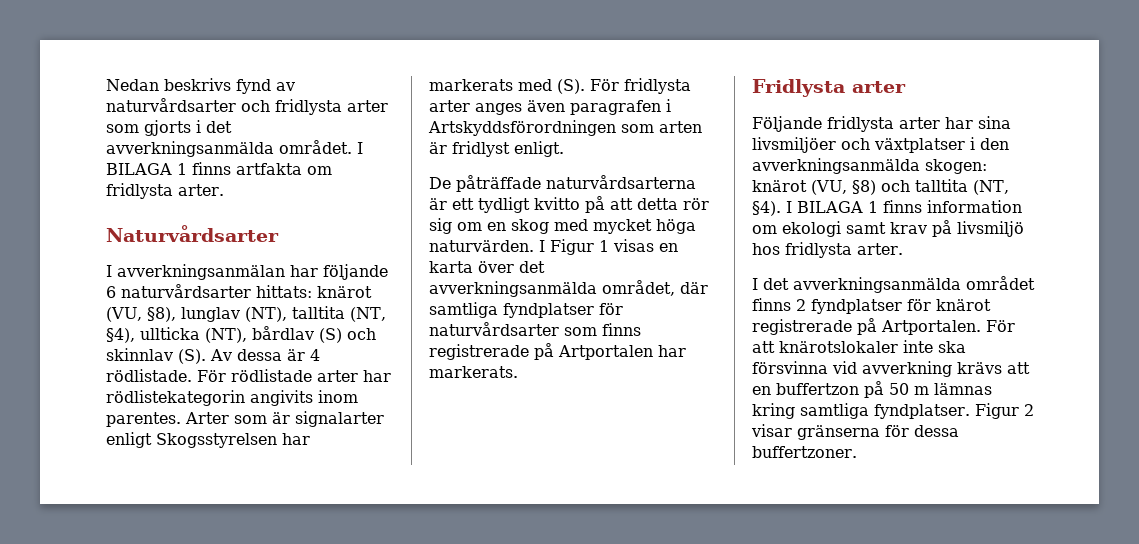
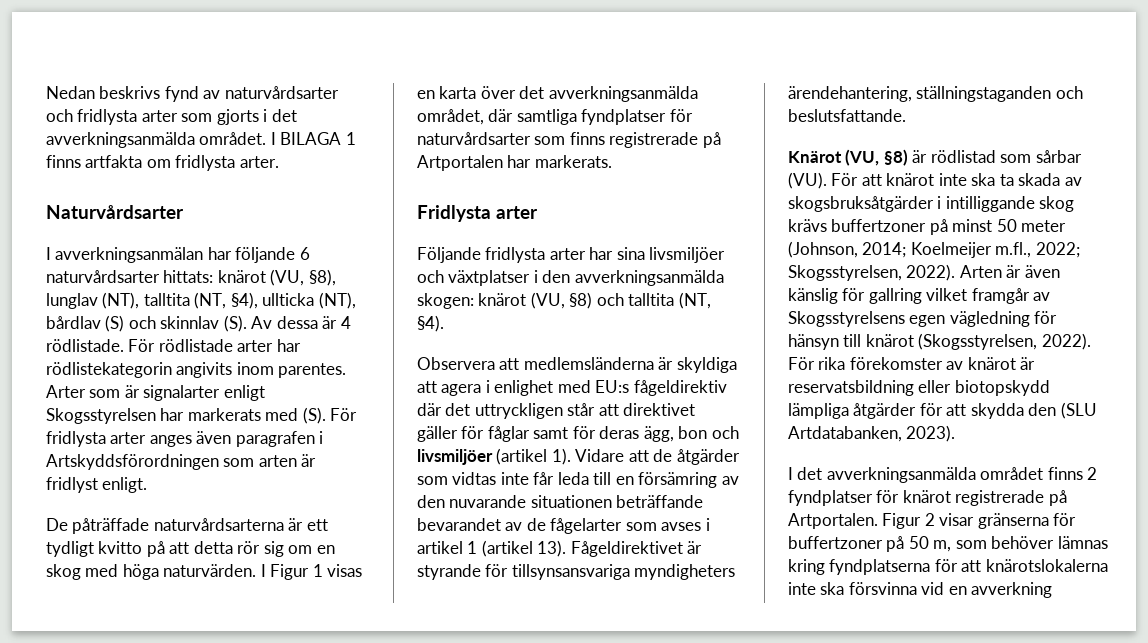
[593,219,652,234] mycket -> (119, 570) none
[786,200,1022,213] [752,220,1024,237] [752,242,903,258] I BILAGA 1 finns information om ekologi samt krav på livsmiljö hos fridlysta arter. -> [417,357,737,373] [417,380,727,396] [417,403,696,419] [417,426,739,442] [417,448,740,465] [417,472,739,488] [417,495,704,508] [417,518,710,534] [417,540,703,557] [417,564,736,580] [788,86,1083,102] [788,109,906,122] [788,149,1082,166] [788,172,1082,189] [788,196,1075,212] [788,219,1067,235] [788,241,1080,258] [788,264,1060,281] [788,288,1051,304] [788,311,1058,327] [788,333,1091,350] [788,357,1036,370] [788,380,1050,396] [788,402,1097,419] [788,425,956,442] // Observera att medlemsländerna är skyldiga att agera i enlighet med EU:s fågeldirektiv där det uttryckligen står att direktivet gäller för fåglar samt för deras ägg, bon och livsmiljöer (artikel 1). Vidare att de åtgärder som vidtas inte får leda till en försämring av den nuvarande situationen beträffande bevarandet av de fågelarter som avses i artikel 1 (artikel 13). Fågeldirektivet är styrande för tillsynsansvariga myndigheters ärendehantering, ställningstaganden och beslutsfattande. // Knärot (VU, §8) är rödlistad som sårbar (VU). För att knärot inte ska ta skada av skogsbruksåtgärder i intilliggande skog krävs buffertzoner på minst 50 meter (Johnson, 2014; Koelmeijer m.fl., 2022; Skogsstyrelsen, 2022). Arten är även känslig för gallring vilket framgår av Skogsstyrelsens egen vägledning för hänsyn till knärot (Skogsstyrelsen, 2022). För rika förekomster av knärot är reservatsbildning eller biotopskydd lämpliga åtgärder för att skydda den (SLU Artdatabanken, 2023).
[986,320,1015,332] [752,340,966,353] [752,361,1030,377] [752,381,992,398] [752,403,970,419] För att knärotslokaler inte ska försvinna vid avverkning krävs att en buffertzon på 50 m lämnas kring samtliga fyndplatser. -> (878, 521) none
[914,425,959,437] [752,446,857,458] dessa buffertzoner. -> [788,536,1108,552] [788,559,1108,575] [788,582,1053,598] buffertzoner på 50 m, som behöver lämnas kring fyndplatserna för att knärotslokalerna inte ska försvinna vid en avverkning

